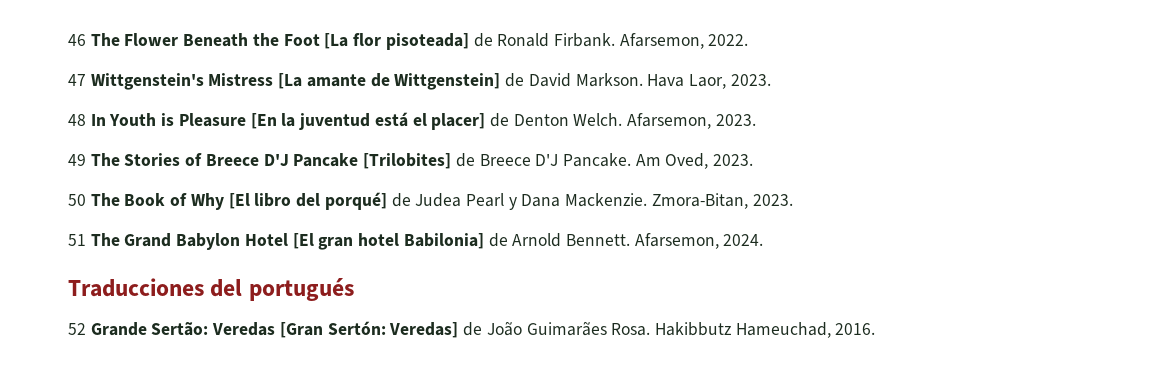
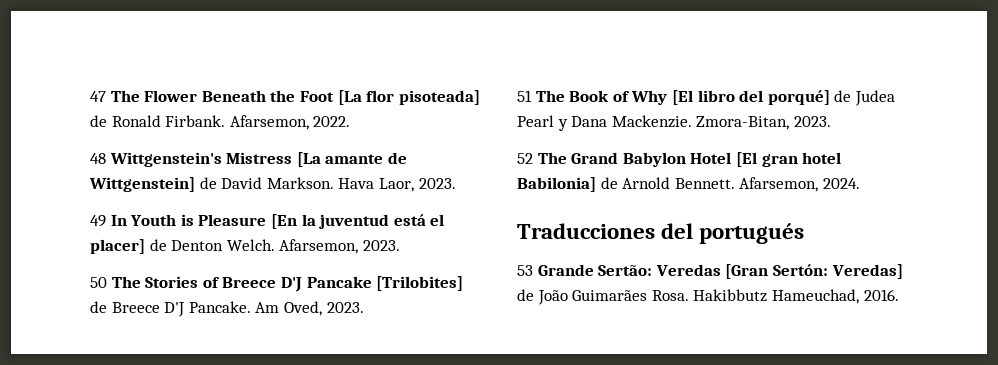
[68,34,86,46] 46 -> [90,91,106,102] 47
[68,74,86,86] 47 -> [90,153,106,164] 48
[68,114,86,126] 48 -> [90,215,106,227] 49
[68,154,86,166] 49 -> [90,277,107,288] 50
[68,194,86,206] 50 -> [517,90,532,102] 51
[68,234,86,246] 51 -> [517,153,533,164] 52
[68,323,86,335] 52 -> [517,265,533,276] 53

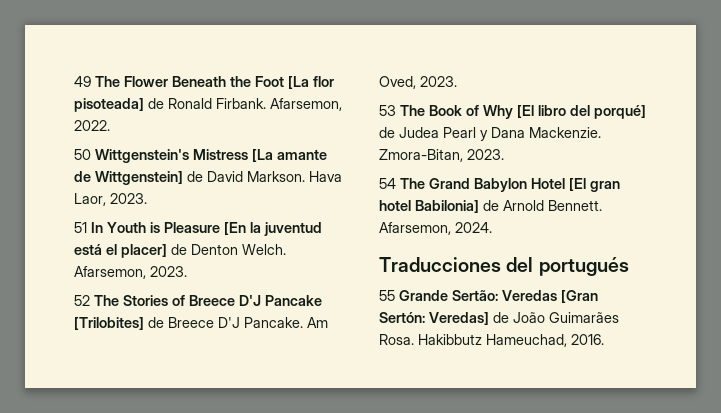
[90,91,106,102] 47 -> [74,76,91,87] 49
[90,153,106,164] 48 -> [74,149,91,160] 50
[90,215,106,227] 49 -> [74,222,87,233] 51
[90,277,107,288] 50 -> [74,295,90,306] 52
[517,90,532,102] 51 -> [379,105,396,116] 53
[517,153,533,164] 52 -> [379,178,396,189] 54
[517,265,533,276] 53 -> [379,290,395,301] 55

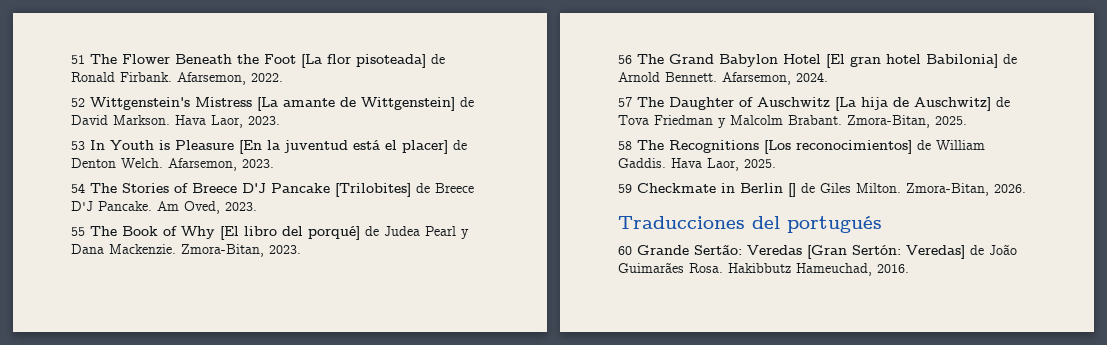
[74,76,91,87] 49 -> [71,55,85,64] 51
[74,149,91,160] 50 -> [71,98,85,107] 52
[74,222,87,233] 51 -> [71,141,85,150] 53
[74,295,90,306] 52 -> [71,183,85,193] 54
[379,105,396,116] 53 -> [71,227,85,236] 55
[379,178,396,189] 54 -> [618,55,632,64] 56
(492, 227) none -> [618,97,1010,111] [618,115,967,128] [618,140,985,154] [618,158,776,171] [618,183,1026,197] // 57 The Daughter of Auschwitz [La hija de Auschwitz] de Tova Friedman y Malcolm Brabant. Zmora-Bitan, 2025. // 58 The Recognitions [Los reconocimientos] de William Gaddis. Hava Laor, 2025. // 59 Checkmate in Berlin [] de Giles Milton. Zmora-Bitan, 2026.
[379,290,395,301] 55 -> [618,246,632,255] 60

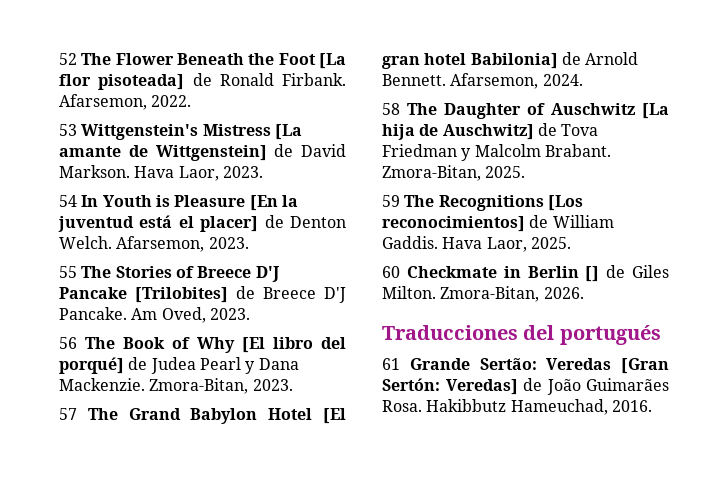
[71,55,85,64] 51 -> [59,53,77,65] 52
[71,98,85,107] 52 -> [59,124,77,136] 53
[71,141,85,150] 53 -> [59,195,77,207] 54
[71,183,85,193] 54 -> [59,266,77,278] 55
[71,227,85,236] 55 -> [59,337,77,349] 56
[618,55,632,64] 56 -> [59,408,77,420] 57
[618,97,632,107] 57 -> [382,103,400,115] 58
[618,141,632,150] 58 -> [382,195,400,207] 59
[618,184,632,193] 59 -> [382,266,400,278] 60
[618,246,632,255] 60 -> [382,358,400,370] 61

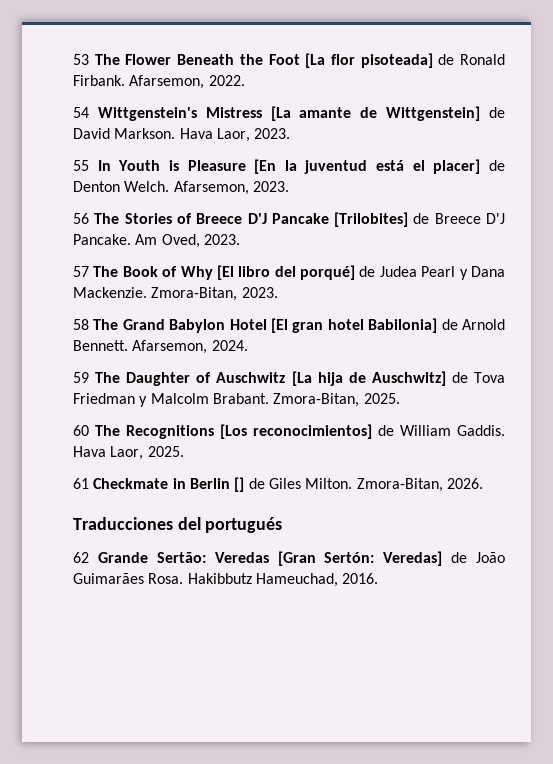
[59,53,77,65] 52 -> [73,54,89,65] 53
[59,124,77,136] 53 -> [73,107,89,118] 54
[59,195,77,207] 54 -> [73,160,89,171] 55
[59,266,77,278] 55 -> [73,213,89,224] 56
[59,337,77,349] 56 -> [73,266,89,277] 57
[59,408,77,420] 57 -> [73,319,89,330] 58
[382,103,400,115] 58 -> [73,372,89,383] 59
[382,195,400,207] 59 -> [73,425,89,436] 60
[382,266,400,278] 60 -> [73,478,89,489] 61
[382,358,400,370] 61 -> [73,552,89,563] 62

